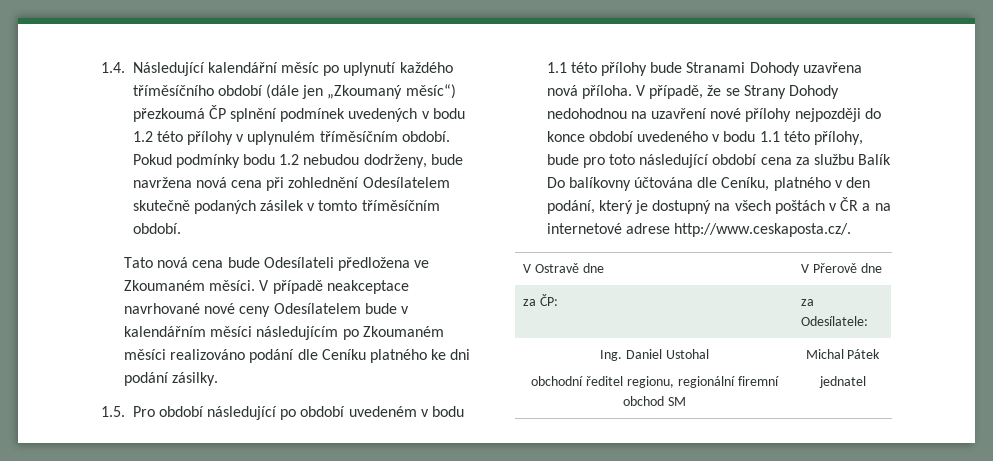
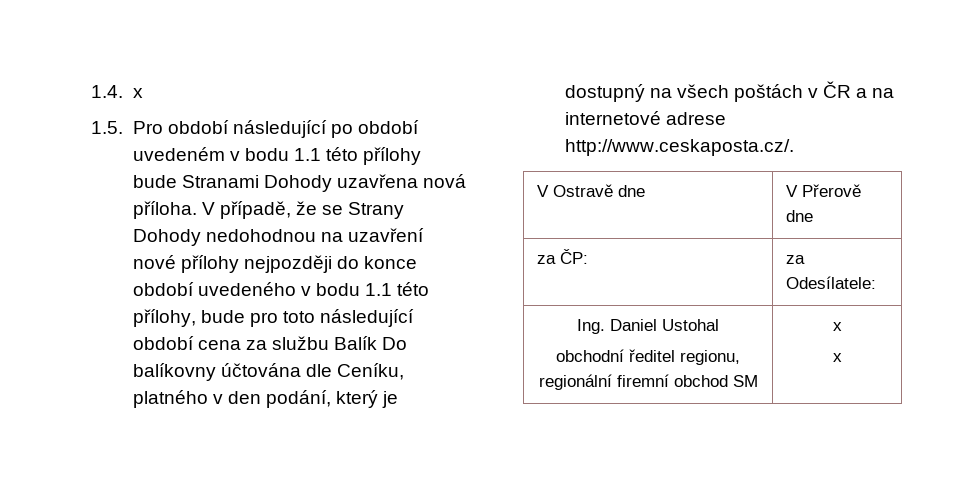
[132,62,453,76] [132,84,456,99] [132,105,465,122] [132,131,450,145] [132,154,463,168] [132,177,450,191] [132,200,440,214] [132,223,181,234] [124,257,430,271] [124,280,409,294] [124,303,409,317] [124,326,444,340] [124,349,471,363] [124,372,219,386] Následující kalendářní měsíc po uplynutí každého tříměsíčního období (dále jen „Zkoumaný měsíc“) přezkoumá ČP splnění podmínek uvedených v bodu 1.2 této přílohy v uplynulém tříměsíčním období. Pokud podmínky bodu 1.2 nebudou dodrženy, bude navržena nová cena při zohlednění Odesílatelem skutečně podaných zásilek v tomto tříměsíčním období. // Tato nová cena bude Odesílateli předložena ve Zkoumaném měsíci. V případě neakceptace navrhované nové ceny Odesílatelem bude v kalendářním měsíci následujícím po Zkoumaném měsíci realizováno podání dle Ceníku platného ke dni podání zásilky. -> [132,88,143,98] x
[805,349,881,359] [818,376,866,388] Michal Pátek // jednatel -> [832,322,842,331] [832,353,842,362] x // x

